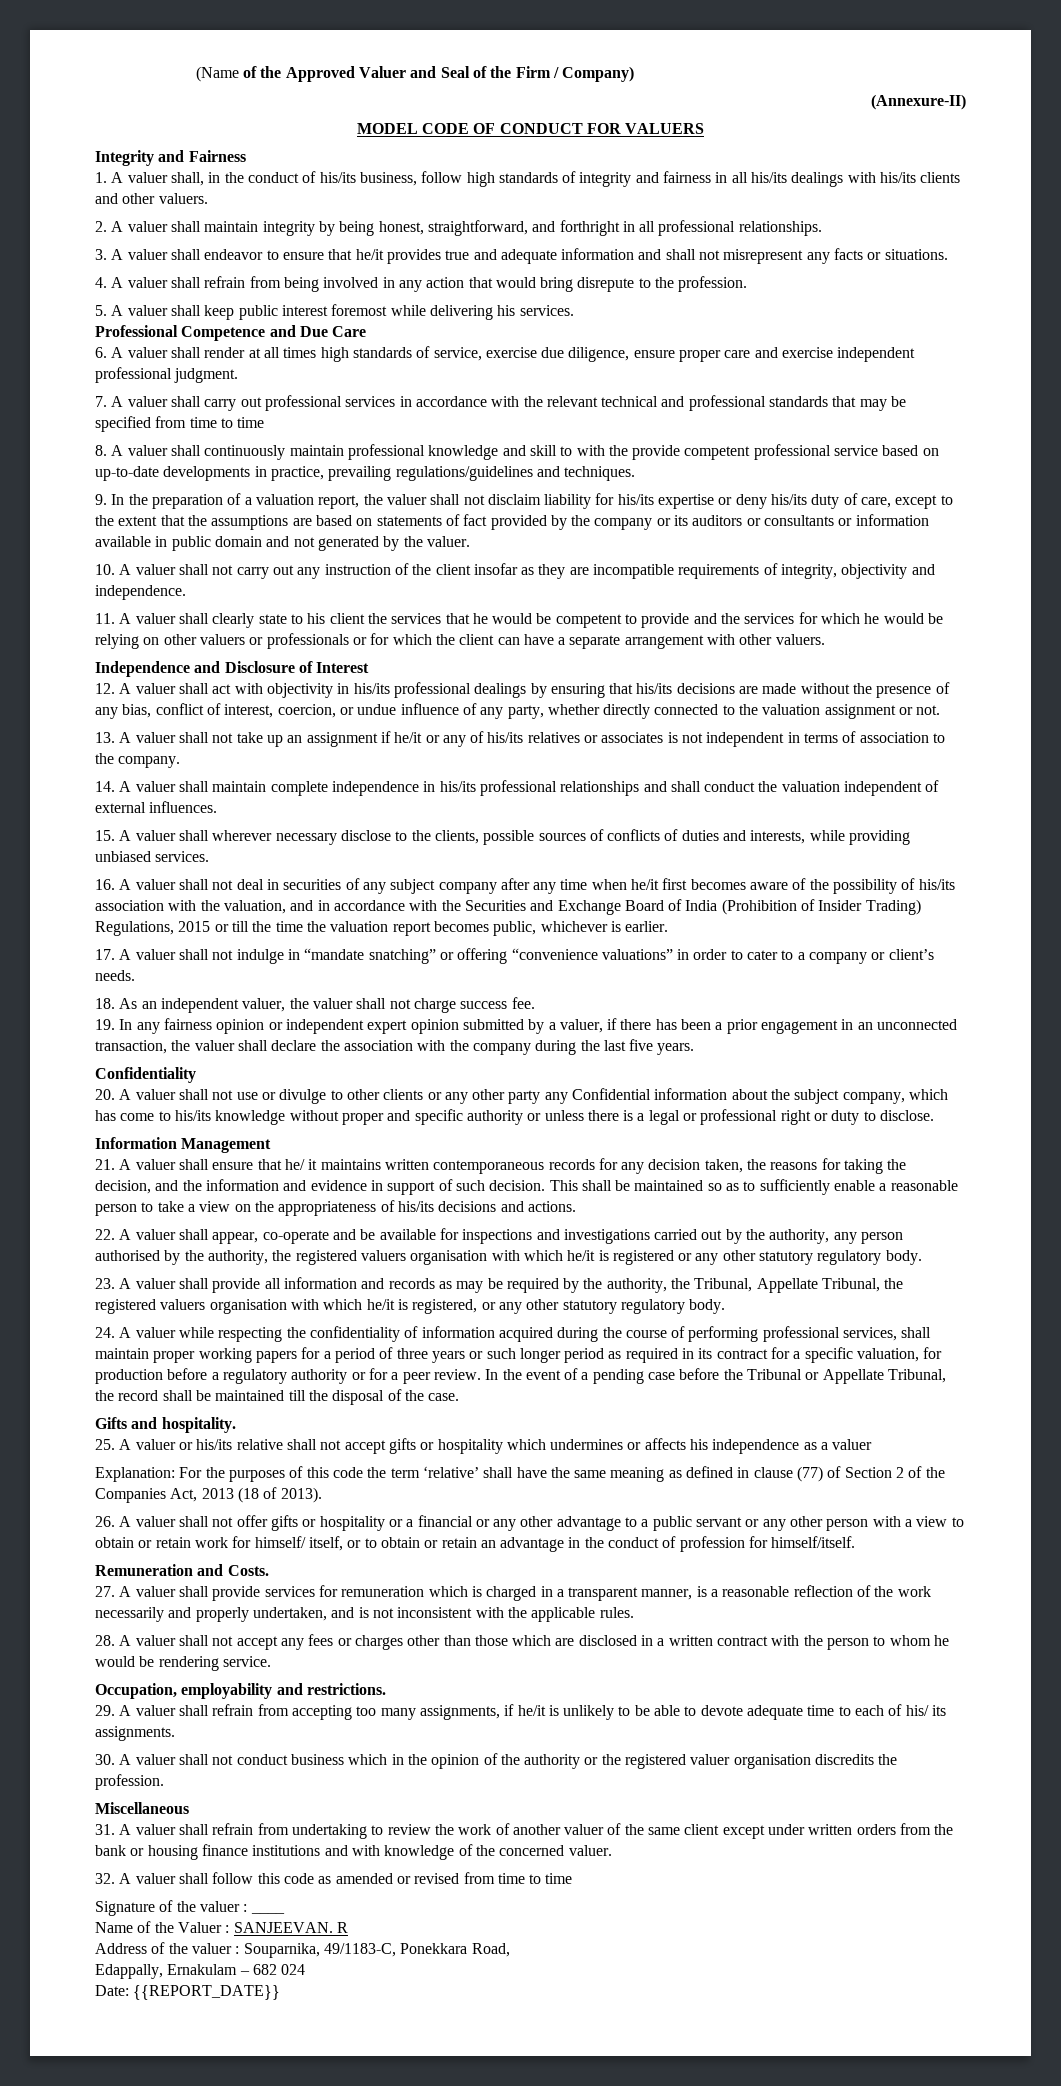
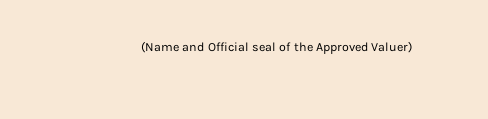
[243,66,635,82] [871,94,966,110] [356,123,705,134] [95,150,246,166] [95,171,961,187] [95,193,208,204] [95,220,822,236] [95,248,948,264] [95,276,748,292] [95,304,574,320] [95,325,367,341] [95,346,916,362] [95,367,239,383] [95,395,907,411] [95,416,265,432] [95,444,939,460] [95,466,636,481] [95,493,953,509] [95,514,929,530] [95,536,470,551] [95,563,935,579] [95,585,186,600] [95,612,944,628] [95,633,825,649] [95,661,370,677] [95,682,950,698] [95,703,941,719] [95,731,946,747] [95,753,181,768] [95,780,940,796] [95,801,218,813] [95,829,911,845] [95,851,210,862] [95,878,955,894] [95,899,921,915] [95,921,669,936] [95,948,934,964] [95,970,135,981] [95,997,535,1013] [95,1018,958,1034] [95,1039,695,1055] [95,1067,196,1083] [95,1088,949,1104] [95,1109,935,1125] [95,1137,272,1153] [95,1158,907,1174] [95,1179,958,1195] [95,1200,576,1216] [95,1228,904,1244] [95,1250,922,1265] [95,1277,904,1293] [95,1299,726,1314] [95,1326,932,1342] [95,1347,943,1363] [95,1368,947,1384] [95,1389,460,1405] [95,1417,236,1433] [95,1438,873,1454] [95,1466,945,1482] [95,1487,322,1503] [95,1515,964,1531] [95,1536,856,1552] [95,1564,269,1576] [95,1585,931,1601] [95,1607,634,1622] [95,1634,950,1650] [95,1656,271,1671] [95,1683,386,1699] [95,1704,947,1720] [95,1726,175,1741] [95,1753,898,1769] [95,1774,164,1790] [95,1802,189,1814] [95,1823,954,1839] [95,1844,612,1860] [95,1872,573,1884] [95,1900,248,1916] [250,1912,285,1914] [95,1921,348,1933] [95,1942,510,1958] [95,1964,306,1979] [95,1985,281,2000] of the Approved Valuer and Seal of the Firm / Company) // (Annexure-II) // MODEL CODE OF CONDUCT FOR VALUERS // Integrity and Fairness // 1. A valuer shall, in the conduct of his/its business, follow high standards of integrity and fairness in all his/its dealings with his/its clients and other valuers. // 2. A valuer shall maintain integrity by being honest, straightforward, and forthright in all professional relationships. // 3. A valuer shall endeavor to ensure that he/it provides true and adequate information and shall not misrepresent any facts or situations. // 4. A valuer shall refrain from being involved in any action that would bring disrepute to the profession. // 5. A valuer shall keep public interest foremost while delivering his services. // Professional Competence and Due Care // 6. A valuer shall render at all times high standards of service, exercise due diligence, ensure proper care and exercise independent professional judgment. // 7. A valuer shall carry out professional services in accordance with the relevant technical and professional standards that may be specified from time to time // 8. A valuer shall continuously maintain professional knowledge and skill to with the provide competent professional service based on up-to-date developments in practice, prevailing regulations/guidelines and techniques. // 9. In the preparation of a valuation report, the valuer shall not disclaim liability for his/its expertise or deny his/its duty of care, except to the extent that the assumptions are based on statements of fact provided by the company or its auditors or consultants or information available in public domain and not generated by the valuer. // 10. A valuer shall not carry out any instruction of the client insofar as they are incompatible requirements of integrity, objectivity and independence. // 11. A valuer shall clearly state to his client the services that he would be competent to provide and the services for which he would be relying on other valuers or professionals or for which the client can have a separate arrangement with other valuers. // Independence and Disclosure of Interest // 12. A valuer shall act with objectivity in his/its professional dealings by ensuring that his/its decisions are made without the presence of any bias, conflict of interest, coercion, or undue influence of any party, whether directly connected to the valuation assignment or not. // 13. A valuer shall not take up an assignment if he/it or any of his/its relatives or associates is not independent in terms of association to the company. // 14. A valuer shall maintain complete independence in his/its professional relationships and shall conduct the valuation independent of external influences. // 15. A valuer shall wherever necessary disclose to the clients, possible sources of conflicts of duties and interests, while providing unbiased services. // 16. A valuer shall not deal in securities of any subject company after any time when he/it first becomes aware of the possibility of his/its association with the valuation, and in accordance with the Securities and Exchange Board of India (Prohibition of Insider Trading) Regulations, 2015 or till the time the valuation report becomes public, whichever is earlier. // 17. A valuer shall not indulge in “mandate snatching” or offering “convenience valuations” in order to cater to a company or client’s needs. // 18. As an independent valuer, the valuer shall not charge success fee. // 19. In any fairness opinion or independent expert opinion submitted by a valuer, if there has been a prior engagement in an unconnected transaction, the valuer shall declare the association with the company during the last five years. // Confidentiality // 20. A valuer shall not use or divulge to other clients or any other party any Confidential information about the subject company, which has come to his/its knowledge without proper and specific authority or unless there is a legal or professional right or duty to disclose. // Information Management // 21. A valuer shall ensure that he/ it maintains written contemporaneous records for any decision taken, the reasons for taking the decision, and the information and evidence in support of such decision. This shall be maintained so as to sufficiently enable a reasonable person to take a view on the appropriateness of his/its decisions and actions. // 22. A valuer shall appear, co-operate and be available for inspections and investigations carried out by the authority, any person authorised by the authority, the registered valuers organisation with which he/it is registered or any other statutory regulatory body. // 23. A valuer shall provide all information and records as may be required by the authority, the Tribunal, Appellate Tribunal, the registered valuers organisation with which he/it is registered, or any other statutory regulatory body. // 24. A valuer while respecting the confidentiality of information acquired during the course of performing professional services, shall maintain proper working papers for a period of three years or such longer period as required in its contract for a specific valuation, for production before a regulatory authority or for a peer review. In the event of a pending case before the Tribunal or Appellate Tribunal, the record shall be maintained till the disposal of the case. // Gifts and hospitality. // 25. A valuer or his/its relative shall not accept gifts or hospitality which undermines or affects his independence as a valuer // Explanation: For the purposes of this code the term ‘relative’ shall have the same meaning as defined in clause (77) of Section 2 of the Companies Act, 2013 (18 of 2013). // 26. A valuer shall not offer gifts or hospitality or a financial or any other advantage to a public servant or any other person with a view to obtain or retain work for himself/ itself, or to obtain or retain an advantage in the conduct of profession for himself/itself. // Remuneration and Costs. // 27. A valuer shall provide services for remuneration which is charged in a transparent manner, is a reasonable reflection of the work necessarily and properly undertaken, and is not inconsistent with the applicable rules. // 28. A valuer shall not accept any fees or charges other than those which are disclosed in a written contract with the person to whom he would be rendering service. // Occupation, employability and restrictions. // 29. A valuer shall refrain from accepting too many assignments, if he/it is unlikely to be able to devote adequate time to each of his/ its assignments. // 30. A valuer shall not conduct business which in the opinion of the authority or the registered valuer organisation discredits the profession. // Miscellaneous // 31. A valuer shall refrain from undertaking to review the work of another valuer of the same client except under written orders from the bank or housing finance institutions and with knowledge of the concerned valuer. // 32. A valuer shall follow this code as amended or revised from time to time // Signature of the valuer : ____ // Name of the Valuer : SANJEEVAN. R // Address of the valuer : Souparnika, 49/1183-C, Ponekkara Road, // Edappally, Ernakulam – 682 024 // Date: {{REPORT_DATE}} -> [182,41,413,54] and Official seal of the Approved Valuer)

